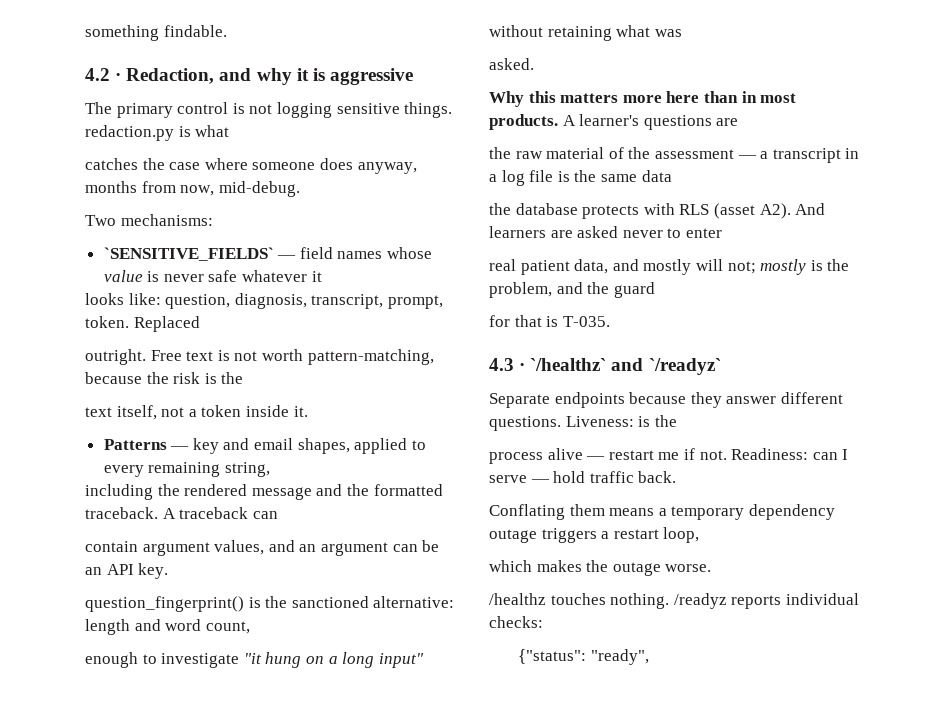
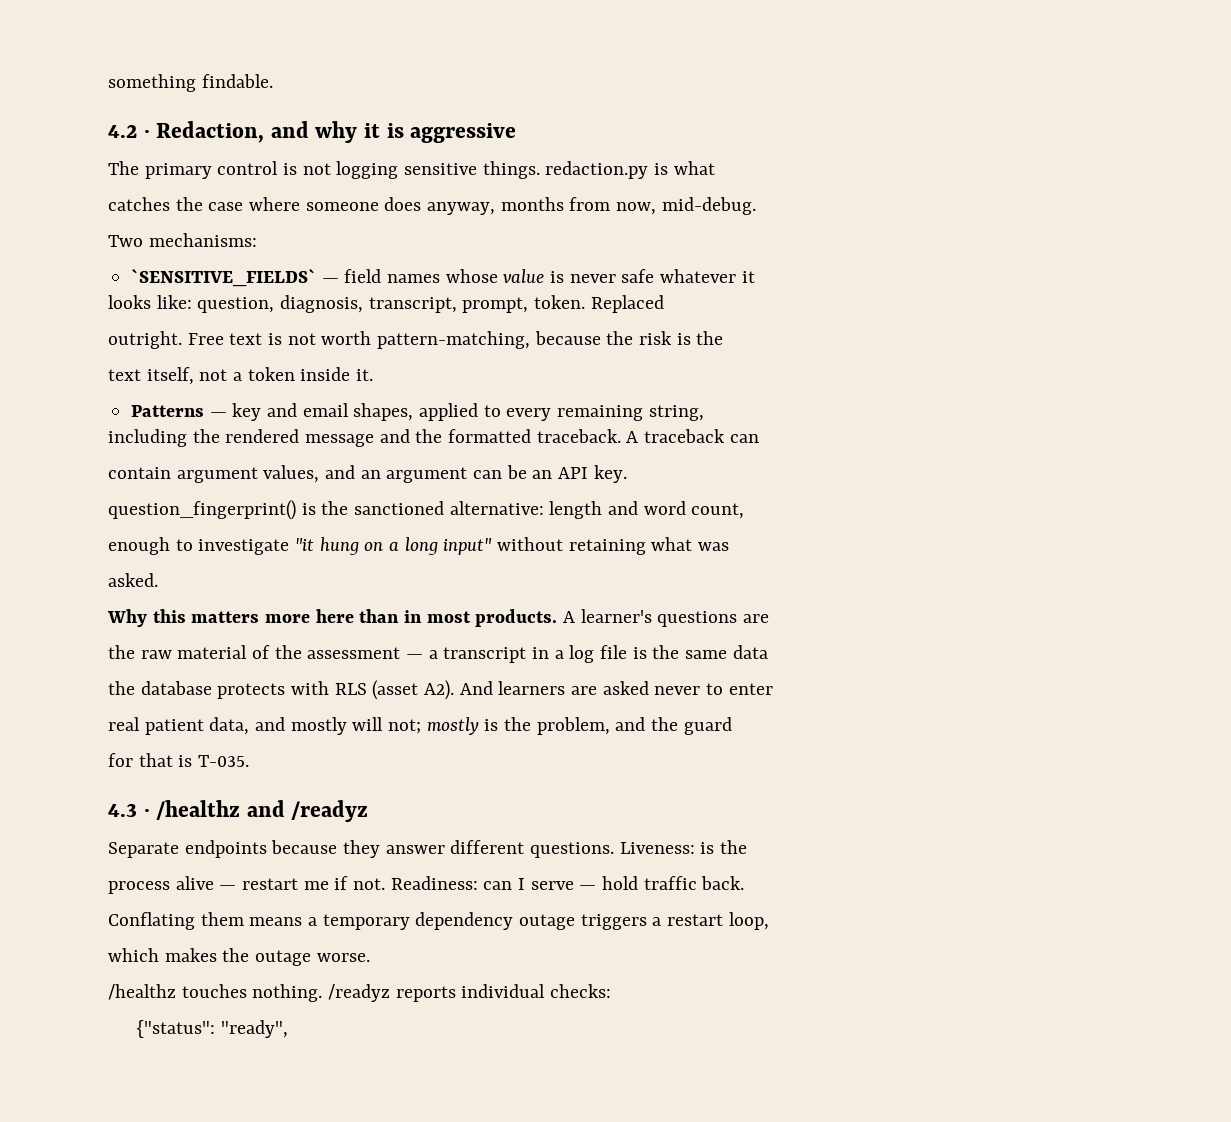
[530,358,721,375] `/healthz` and `/readyz` -> [156,800,369,822] /healthz and /readyz

